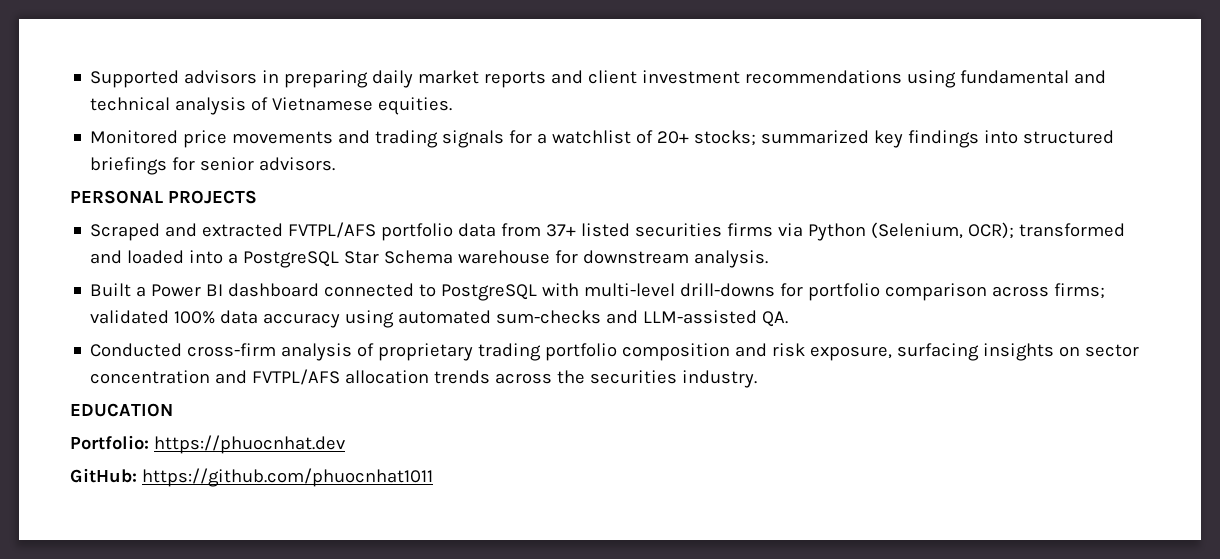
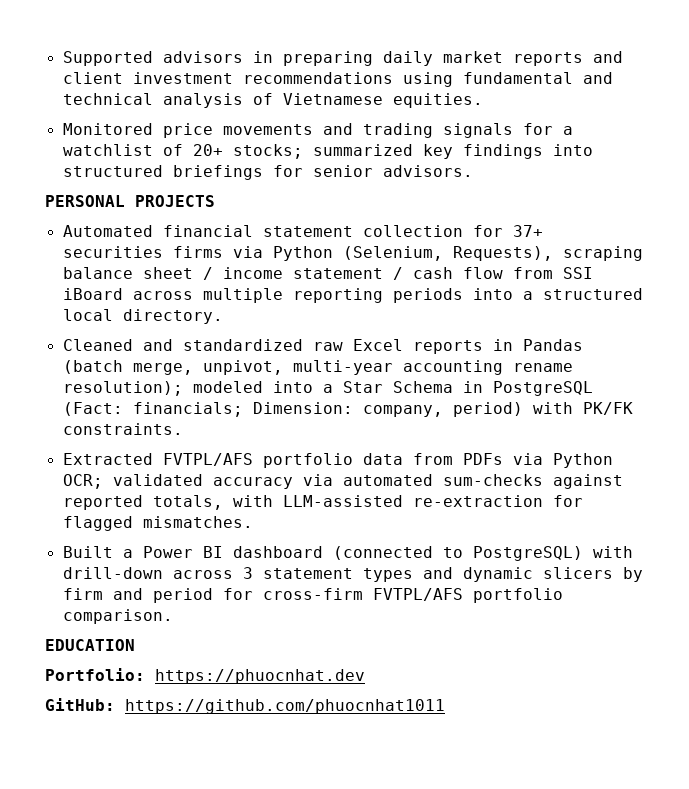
[90,222,631,241] Scraped and extracted FVTPL/AFS portfolio data from 37+ listed -> [62,225,543,237] Automated financial statement collection for 37+
[968,222,1126,239] [90,250,769,268] OCR); transformed and loaded into a PostgreSQL Star Schema warehouse for downstream analysis. -> [452,246,643,261] [62,267,593,280] [62,288,643,303] [62,309,223,324] [62,339,583,354] [62,360,573,375] [62,381,593,396] [62,402,633,417] [62,423,183,435] [62,453,613,468] [62,474,623,489] [62,495,583,510] [62,516,253,531] Requests), scraping balance sheet / income statement / cash flow from SSI iBoard across multiple reporting periods into a structured local directory. // Cleaned and standardized raw Excel reports in Pandas (batch merge, unpivot, multi-year accounting rename resolution); modeled into a Star Schema in PostgreSQL (Fact: financials; Dimension: company, period) with PK/FK constraints. // Extracted FVTPL/AFS portfolio data from PDFs via Python OCR; validated accuracy via automated sum-checks against reported totals, with LLM-assisted re-extraction for flagged mismatches.
[324,283,1106,301] [90,310,789,328] [90,343,1140,361] [90,369,758,388] connected to PostgreSQL with multi-level drill-downs for portfolio comparison across firms; validated 100% data accuracy using automated sum-checks and LLM-assisted QA. // Conducted cross-firm analysis of proprietary trading portfolio composition and risk exposure, surfacing insights on sector concentration and FVTPL/AFS allocation trends across the securities industry. -> [332,546,633,561] [62,567,643,582] [62,588,563,603] [62,609,173,624] (connected to PostgreSQL) with drill-down across 3 statement types and dynamic slicers by firm and period for cross-firm FVTPL/AFS portfolio comparison.

